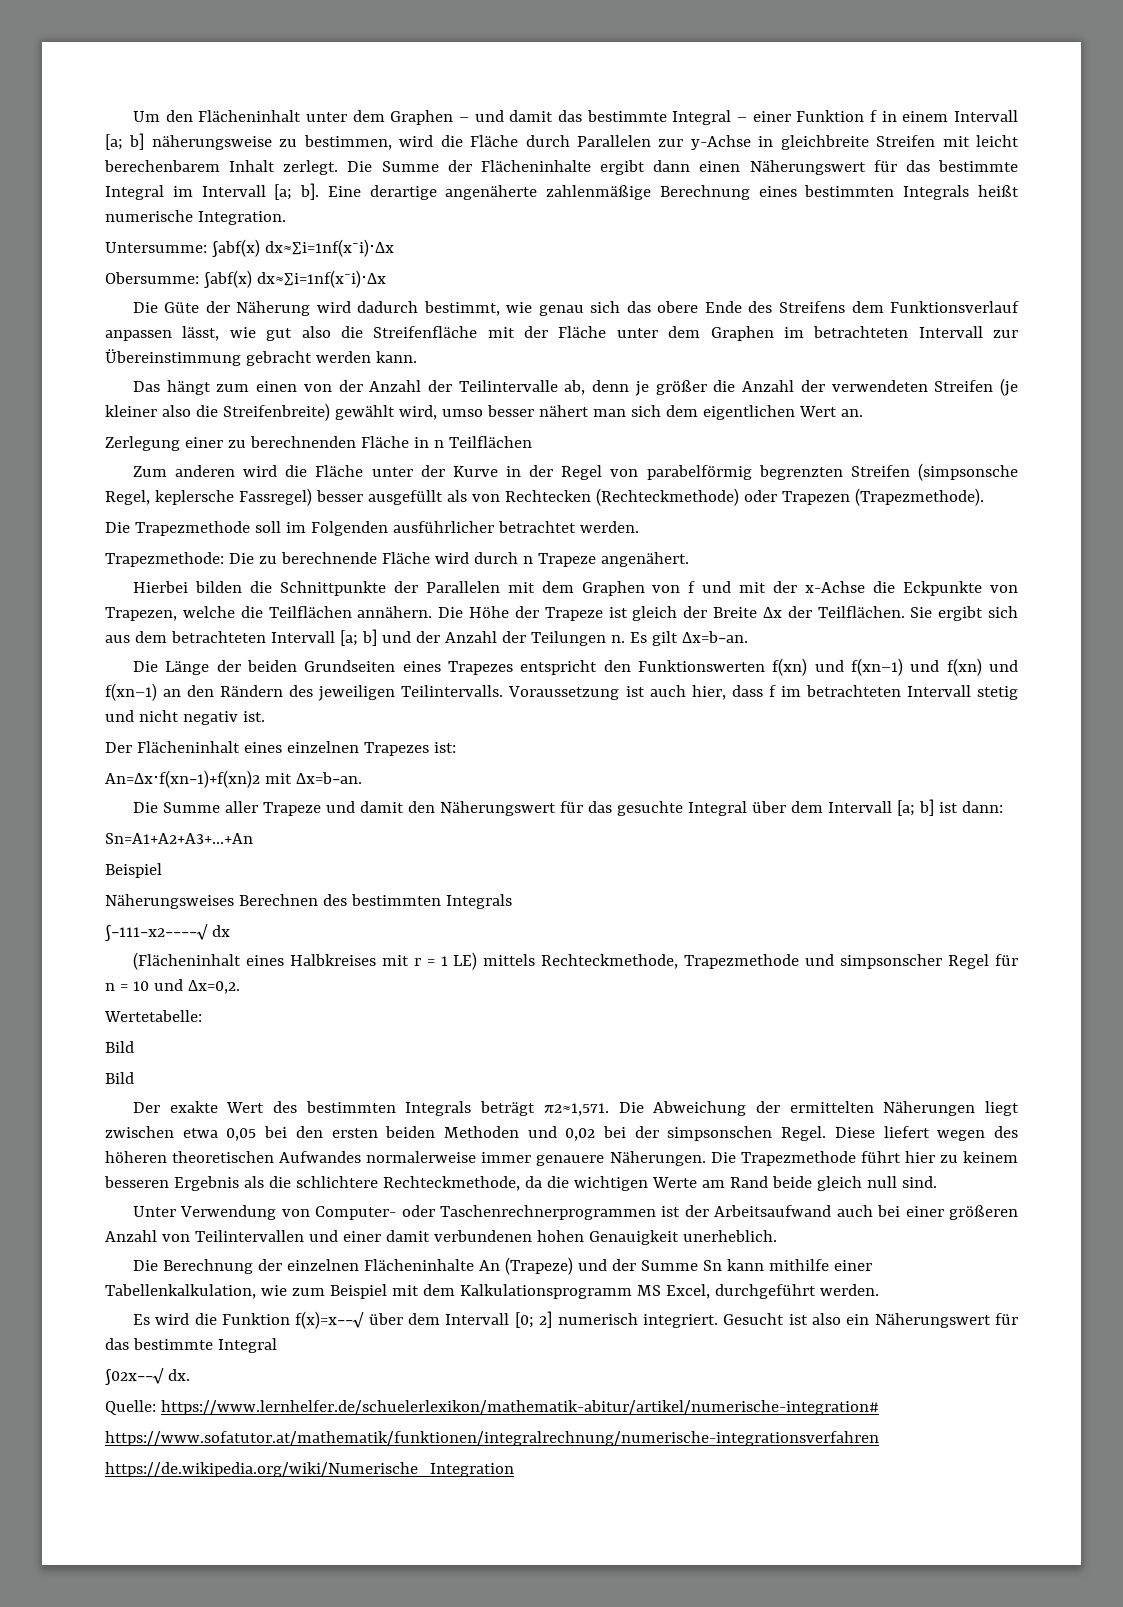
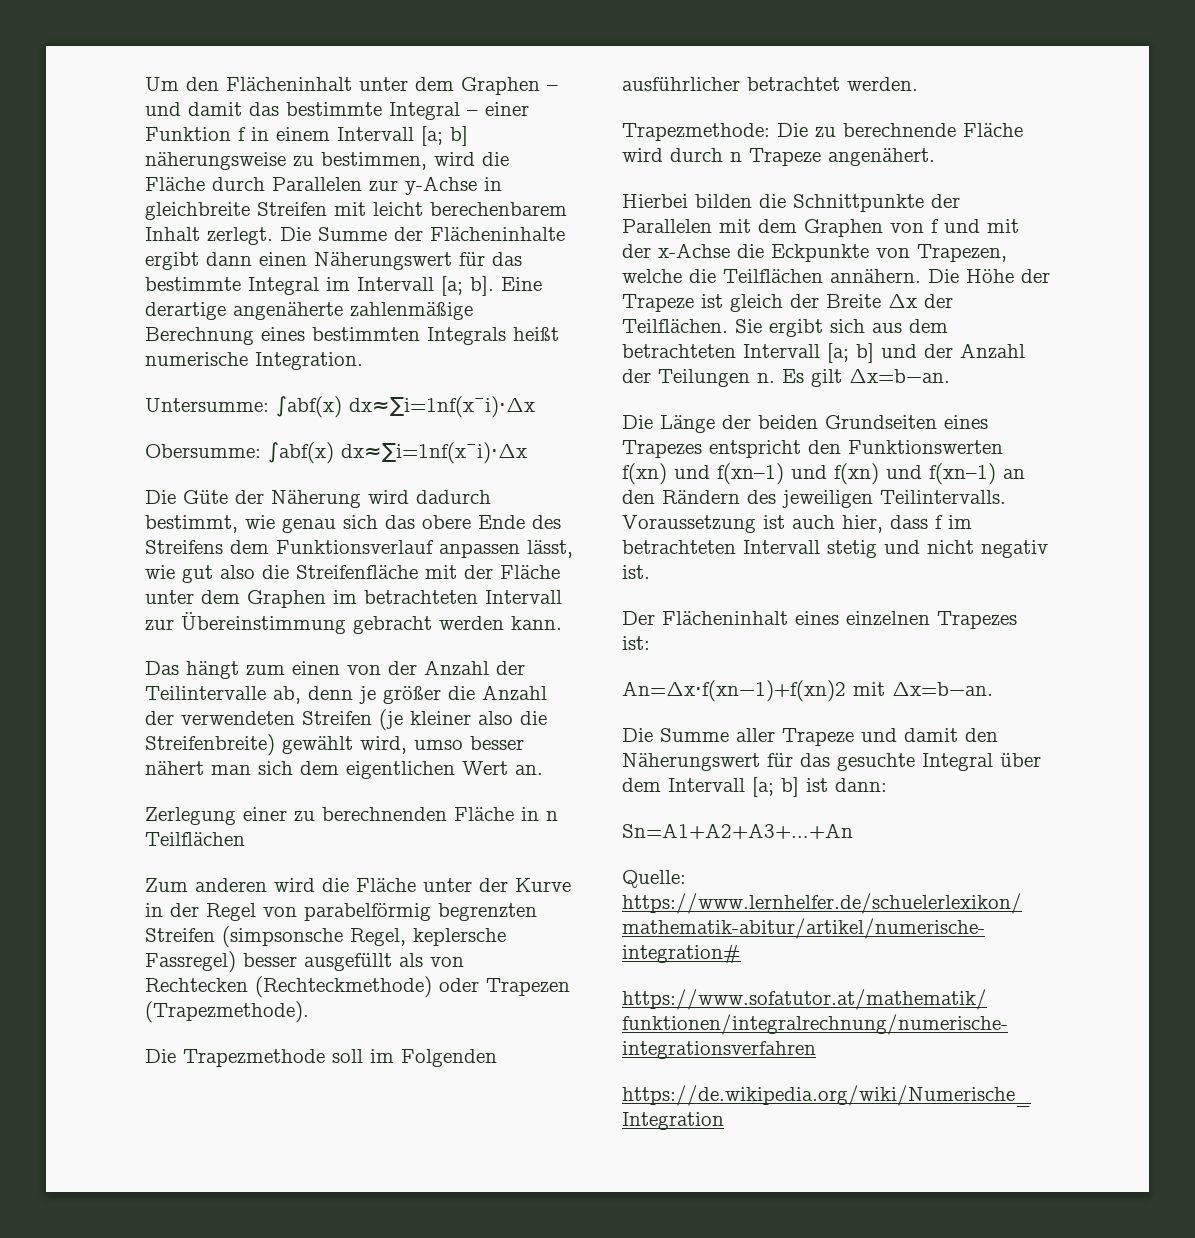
[105,863,162,878] [105,894,512,909] [105,924,230,941] [132,952,1018,970] [105,979,240,994] [104,1010,202,1022] [105,1041,134,1053] [105,1072,134,1084] [132,1101,1019,1116] [105,1126,1019,1141] [105,1151,1019,1166] [104,1176,937,1191] [132,1205,1018,1220] [105,1230,777,1245] [132,1257,872,1275] [105,1284,879,1299] [132,1311,1018,1329] [105,1338,277,1353] [105,1368,190,1385] // Beispiel // Näherungsweises Berechnen des bestimmten Integrals // ∫−111−x2−−−−√ dx // (Flächeninhalt eines Halbkreises mit r = 1 LE) mittels Rechteckmethode, Trapezmethode und simpsonscher Regel für n = 10 und Δx=0,2. // Wertetabelle: // Bild // Bild // Der exakte Wert des bestimmten Integrals beträgt π2≈1,571. Die Abweichung der ermittelten Näherungen liegt zwischen etwa 0,05 bei den ersten beiden Methoden und 0,02 bei der simpsonschen Regel. Diese liefert wegen des höheren theoretischen Aufwandes normalerweise immer genauere Näherungen. Die Trapezmethode führt hier zu keinem besseren Ergebnis als die schlichtere Rechteckmethode, da die wichtigen Werte am Rand beide gleich null sind. // Unter Verwendung von Computer- oder Taschenrechnerprogrammen ist der Arbeitsaufwand auch bei einer größeren Anzahl von Teilintervallen und einer damit verbundenen hohen Genauigkeit unerheblich. // Die Berechnung der einzelnen Flächeninhalte An (Trapeze) und der Summe Sn kann mithilfe einer Tabellenkalkulation, wie zum Beispiel mit dem Kalkulationsprogramm MS Excel, durchgeführt werden. // Es wird die Funktion f(x)=x−−√ über dem Intervall [0; 2] numerisch integriert. Gesucht ist also ein Näherungswert für das bestimmte Integral // ∫02x−−√ dx. -> (853, 831) none

